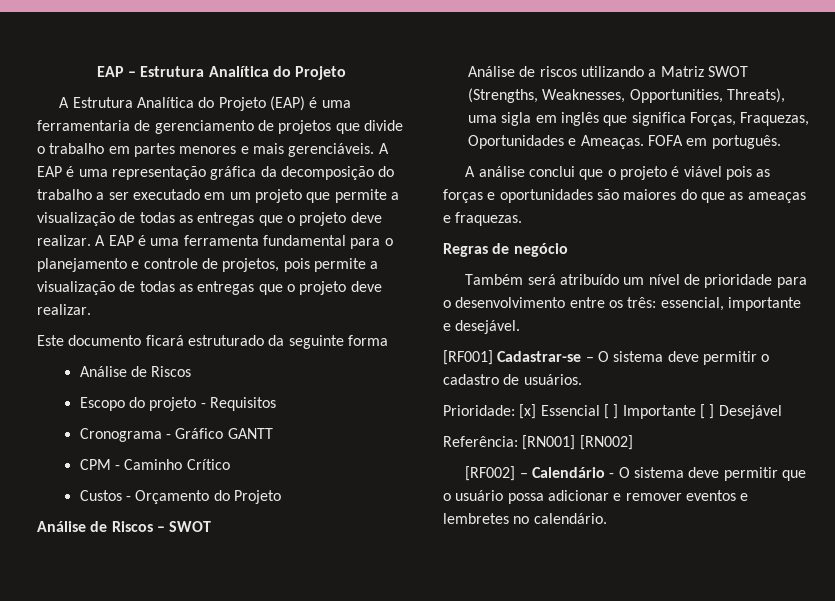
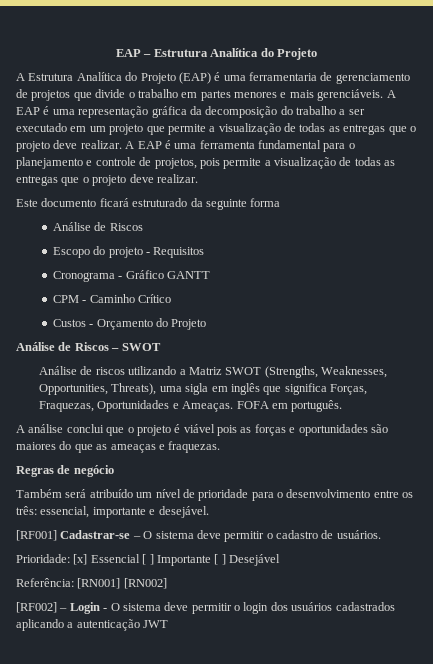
[532,467,806,481] [443,490,749,504] [443,513,607,524] Calendário - O sistema deve permitir que o usuário possa adicionar e remover eventos e lembretes no calendário. -> [69,602,395,614] [16,619,169,631] Login - O sistema deve permitir o login dos usuários cadastrados aplicando a autenticação JWT

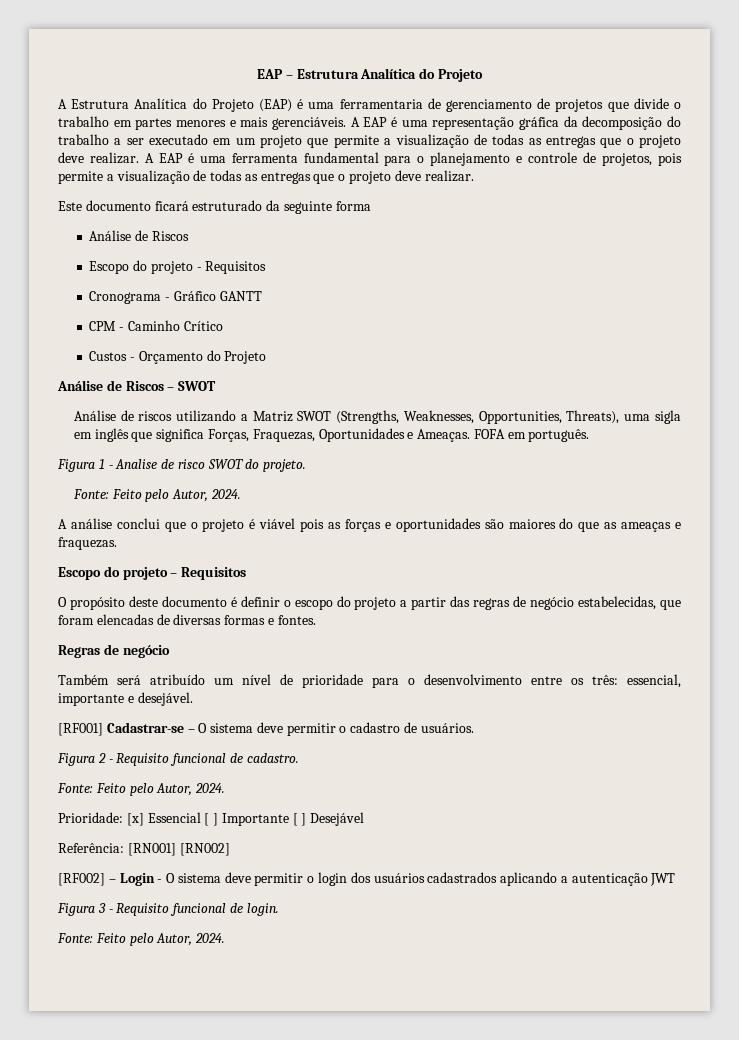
(343, 406) none -> [57,459,307,472] [72,489,242,502] // Figura 1 - Analise de risco SWOT do projeto. // Fonte: Feito pelo Autor, 2024.
(221, 447) none -> [58,566,247,580] [58,596,681,610] [58,614,316,625] // Escopo do projeto – Requisitos // O propósito deste documento é definir o escopo do projeto a partir das regras de negócio estabelecidas, que foram elencadas de diversas formas e fontes.
(381, 534) none -> [57,753,299,766] [57,783,226,796] // Figura 2 - Requisito funcional de cadastro. // Fonte: Feito pelo Autor, 2024.
(169, 624) none -> [57,903,279,916] [57,933,226,946] // Figura 3 - Requisito funcional de login. // Fonte: Feito pelo Autor, 2024.

